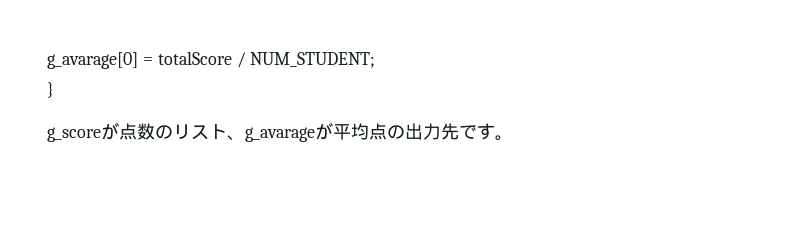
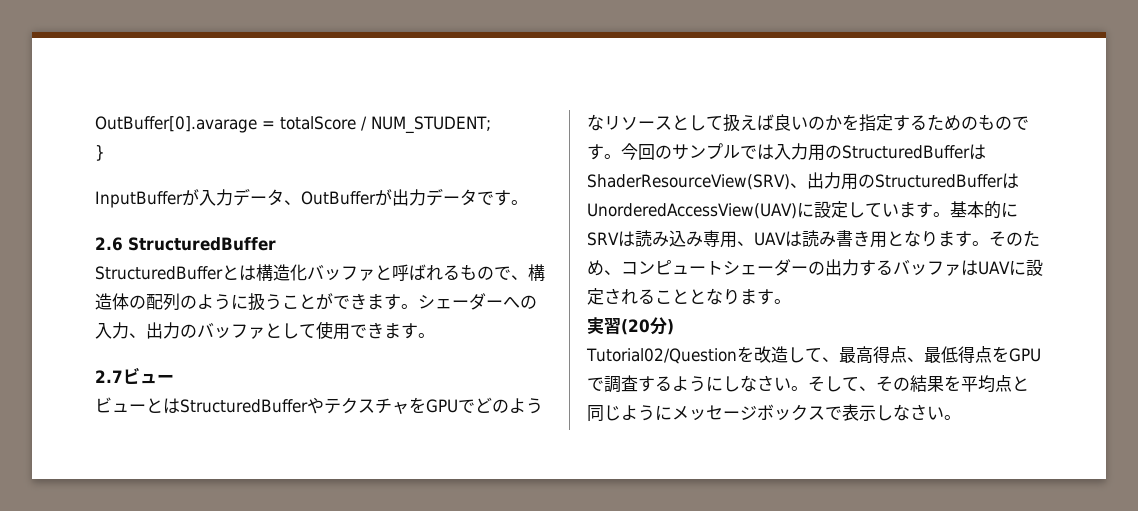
[47,52,138,69] g_avarage[0] -> [95,116,257,133] OutBuffer[0].avarage
[47,122,495,142] g_scoreが点数のリスト、g_avarageが平均点の出力先です -> [95,188,528,208] [95,237,276,251] [95,264,545,281] [95,293,537,311] [95,321,435,340] [95,367,174,384] [95,397,543,414] [587,114,1029,132] [587,143,986,161] [587,172,1019,190] [587,201,1018,219] [587,230,1040,248] [587,259,1043,276] [587,288,791,305] [587,317,674,335] [586,346,1041,364] [587,375,1029,393] [587,404,944,422] InputBufferが入力データ、OutBufferが出力データです。 // 2.6 StructuredBuffer // StructuredBufferとは構造化バッファと呼ばれるもので、構造体の配列のように扱うことができます。シェーダーへの入力、出力のバッファとして使用できます。 // 2.7ビュー // ビューとはStructuredBufferやテクスチャをGPUでどのようなリソースとして扱えば良いのかを指定するためのものです。今回のサンプルでは入力用のStructuredBufferはShaderResourceView(SRV)、出力用のStructuredBufferはUnorderedAccessView(UAV)に設定しています。基本的にSRVは読み込み専用、UAVは読み書き用となります。そのため、コンピュートシェーダーの出力するバッファはUAVに設定されることとなります。 // 実習(20分) // Tutorial02/Questionを改造して、最高得点、最低得点をGPUで調査するようにしなさい。そして、その結果を平均点と同じようにメッセージボックスで表示しなさい

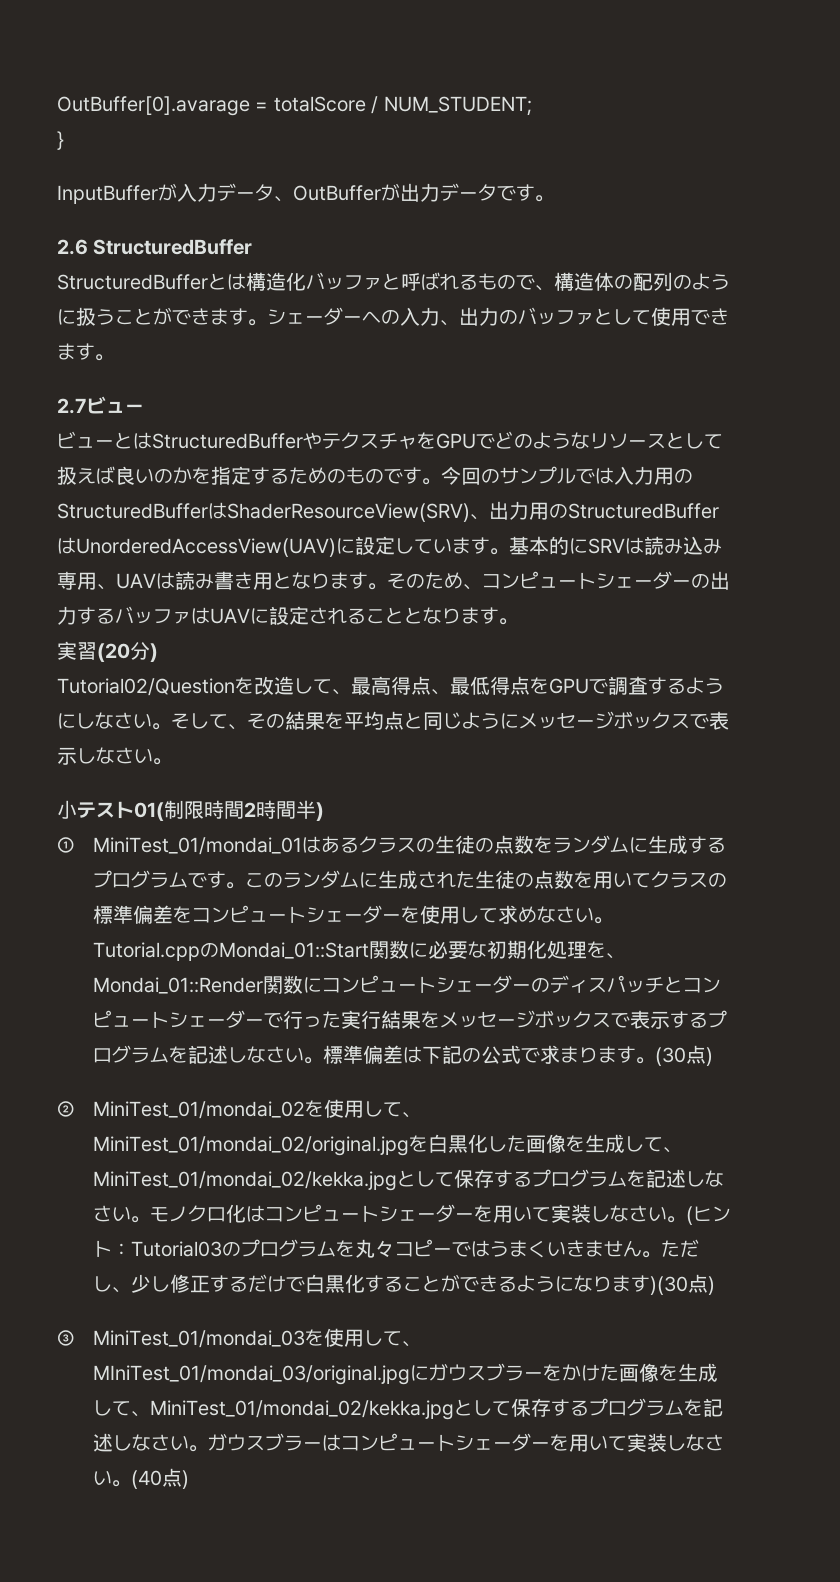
(961, 417) none -> [57,800,324,821] [57,835,727,855] [93,870,728,889] [93,905,614,924] [93,940,626,961] [93,975,722,994] [93,1010,728,1029] [93,1045,714,1066] [57,1099,422,1119] [93,1134,683,1156] [93,1169,725,1191] [93,1204,732,1225] [93,1239,700,1258] [93,1274,716,1295] [57,1328,422,1348] [93,1363,719,1385] [93,1398,724,1420] [93,1433,725,1452] [93,1468,190,1489] // 小テスト01(制限時間2時間半) // ① MiniTest_01/mondai_01はあるクラスの生徒の点数をランダムに生成するプログラムです。このランダムに生成された生徒の点数を用いてクラスの標準偏差をコンピュートシェーダーを使用して求めなさい。 // Tutorial.cppのMondai_01::Start関数に必要な初期化処理を、Mondai_01::Render関数にコンピュートシェーダーのディスパッチとコンピュートシェーダーで行った実行結果をメッセージボックスで表示するプログラムを記述しなさい。標準偏差は下記の公式で求まります。(30点) // ② MiniTest_01/mondai_02を使用して、MiniTest_01/mondai_02/original.jpgを白黒化した画像を生成して、MiniTest_01/mondai_02/kekka.jpgとして保存するプログラムを記述しなさい。モノクロ化はコンピュートシェーダーを用いて実装しなさい。(ヒント：Tutorial03のプログラムを丸々コピーではうまくいきません。ただし、少し修正するだけで白黒化することができるようになります)(30点) // ③ MiniTest_01/mondai_03を使用して、MIniTest_01/mondai_03/original.jpgにガウスブラーをかけた画像を生成して、MiniTest_01/mondai_02/kekka.jpgとして保存するプログラムを記述しなさい。ガウスブラーはコンピュートシェーダーを用いて実装しなさい。(40点)

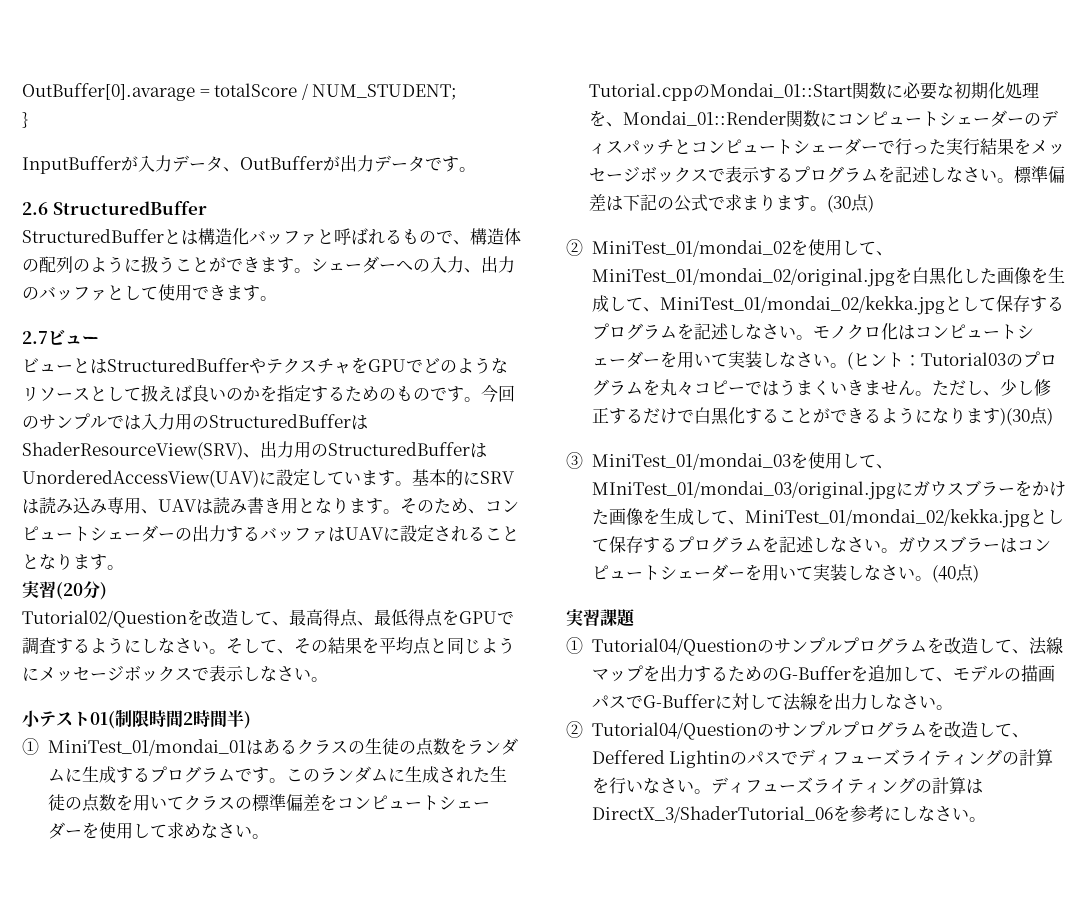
(190, 1479) none -> [566,609,636,627] [566,637,1063,656] [591,665,1055,682] [591,693,953,711] [566,721,1029,740] [591,749,1054,768] [591,777,983,794] [591,805,986,823] // 実習課題 // ① Tutorial04/Questionのサンプルプログラムを改造して、法線マップを出力するためのG-Bufferを追加して、モデルの描画パスでG-Bufferに対して法線を出力しなさい。 // ② Tutorial04/Questionのサンプルプログラムを改造して、Deffered Lightinのパスでディフューズライティングの計算を行いなさい。ディフューズライティングの計算はDirectX_3/ShaderTutorial_06を参考にしなさい。

